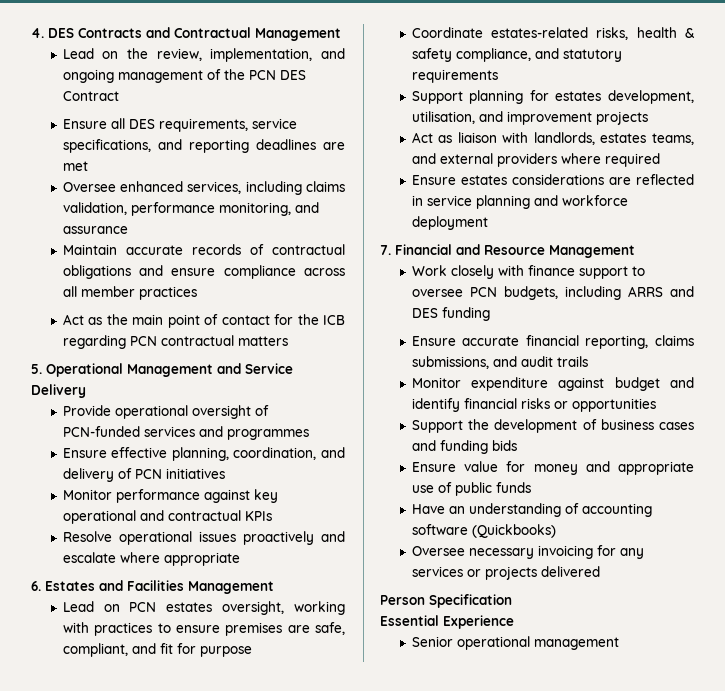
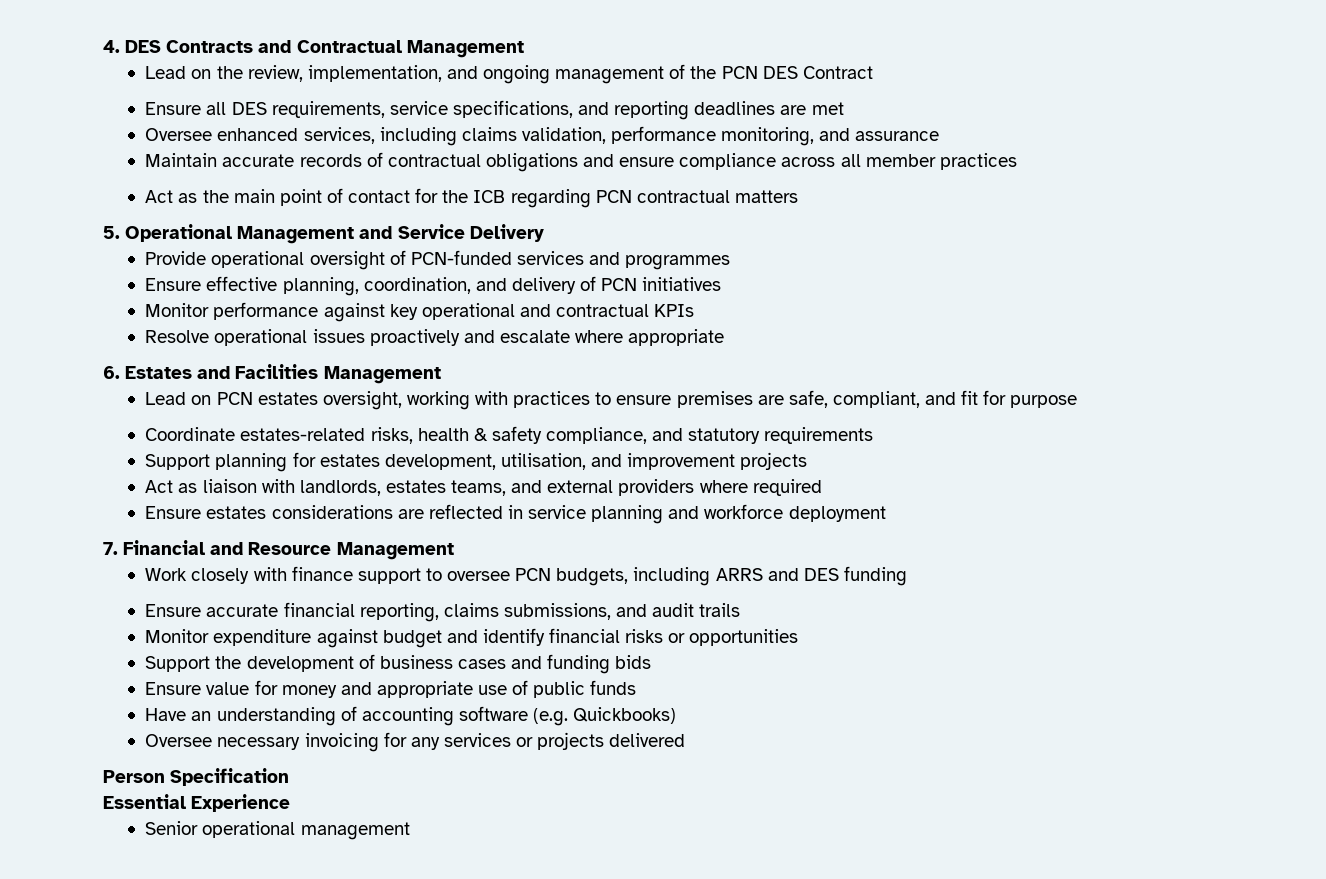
[471,524,556,538] (Quickbooks) -> [533,707,677,726] (e.g. Quickbooks)

